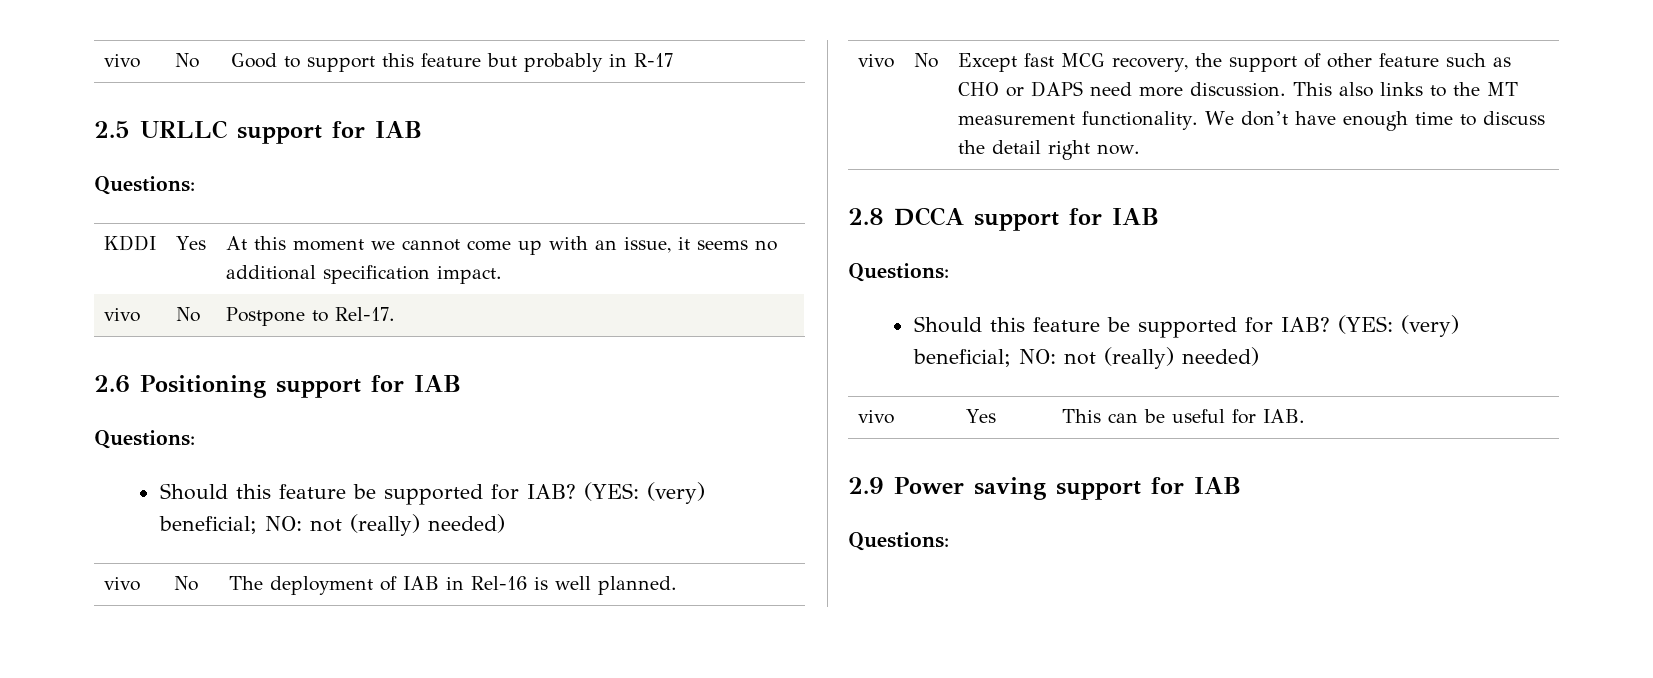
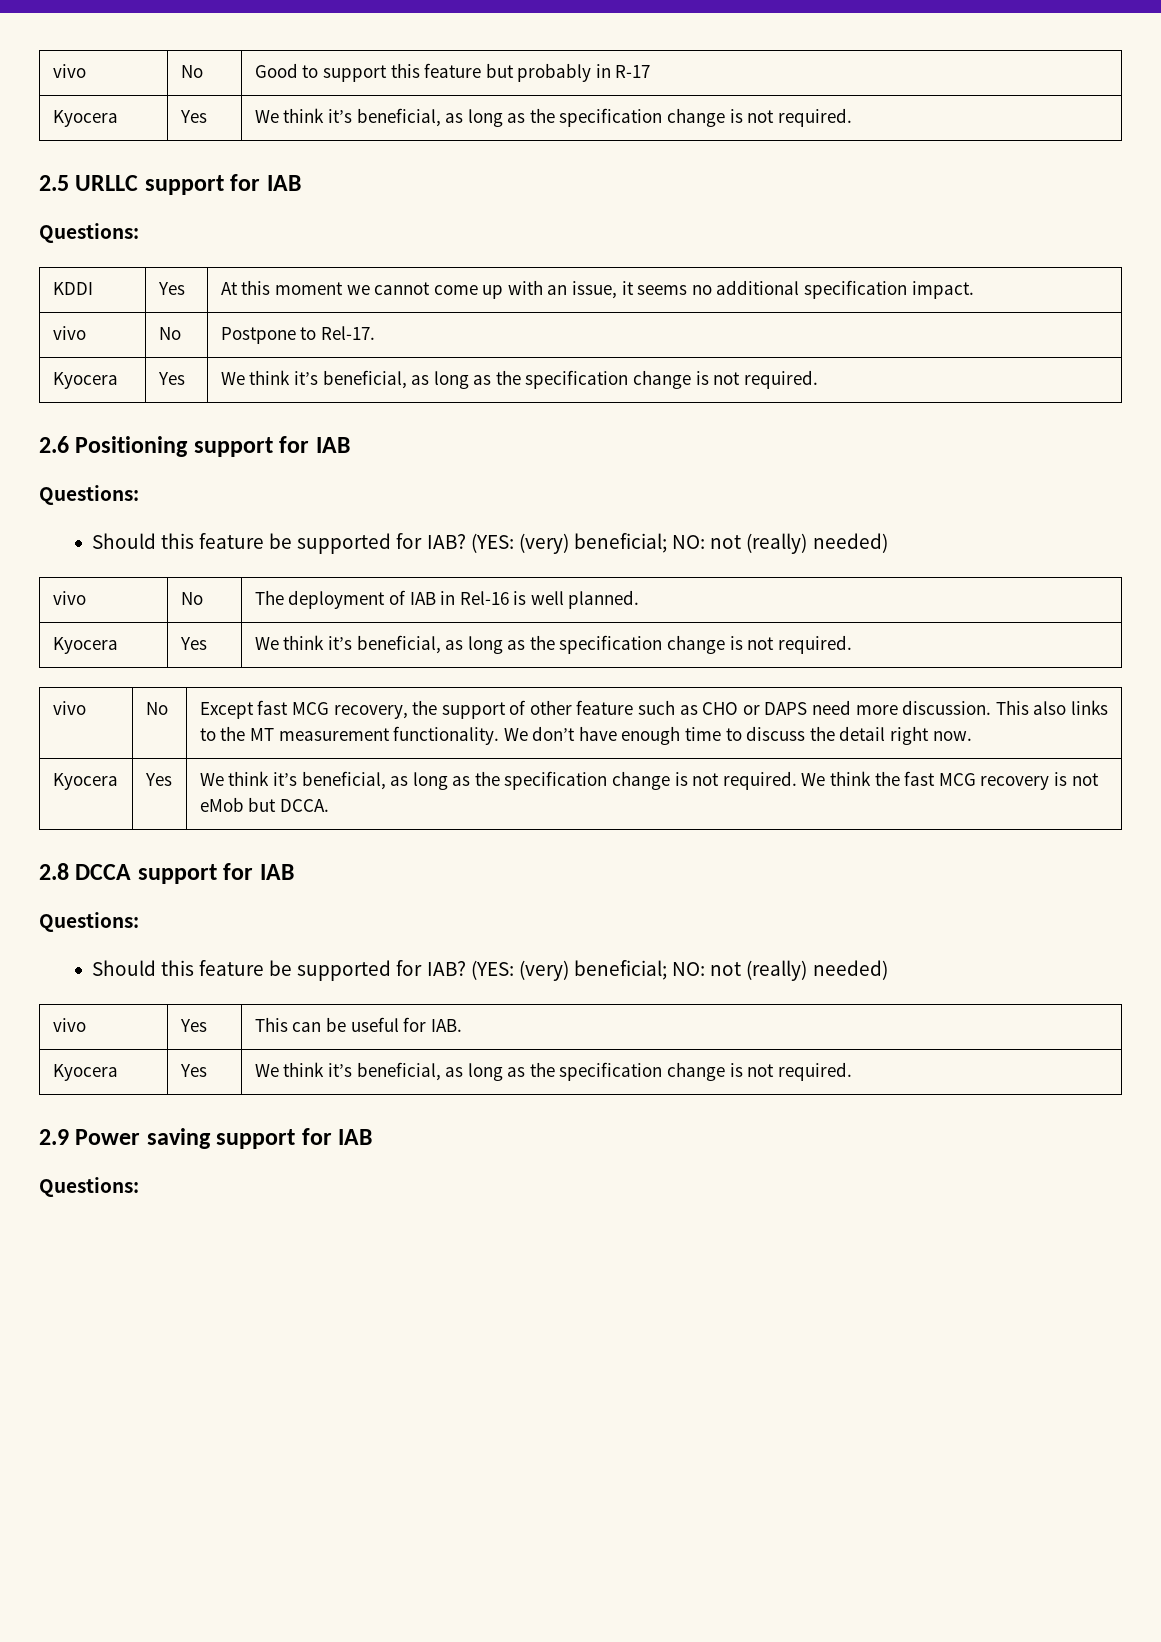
(673, 60) none -> [52,110,118,127] [179,110,207,123] [254,108,852,127] // Kyocera | Yes | We think it’s beneficial, as long as the specification change is not required.
(395, 314) none -> [52,372,118,389] [157,372,185,385] [220,370,818,389] // Kyocera | Yes | We think it’s beneficial, as long as the specification change is not required.
(677, 585) none -> [52,637,118,654] [179,637,207,650] [254,635,852,654] // Kyocera | Yes | We think it’s beneficial, as long as the specification change is not required.
(1140, 149) none -> [52,773,118,790] [144,773,172,786] [199,771,1099,790] [199,797,329,812] // Kyocera | Yes | We think it’s beneficial, as long as the specification change is not required. We think the fast MCG recovery is not eMob but DCCA.
(1305, 416) none -> [52,1064,118,1081] [179,1064,207,1077] [254,1062,852,1081] // Kyocera | Yes | We think it’s beneficial, as long as the specification change is not required.

